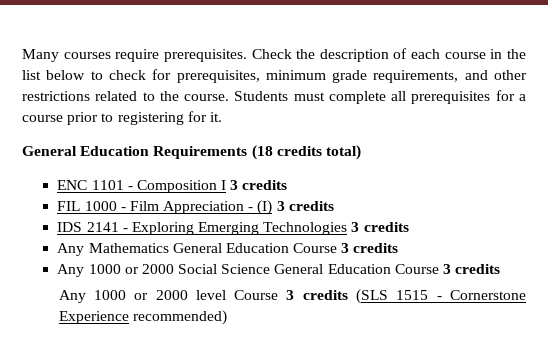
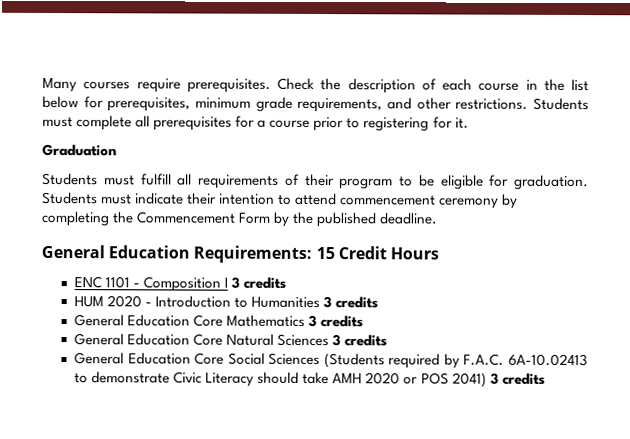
[90,70,146,80] to check -> (79, 102) none
[22,91,230,101] restrictions related to the course. -> [455,98,529,110] restrictions.
[22,145,361,160] General Education Requirements (18 credits total) -> [42,143,117,157] [42,172,589,191] [42,191,519,209] [41,210,439,228] [41,244,439,263] Graduation // Students must fulfill all requirements of their program to be eligible for graduation. Students must indicate their intention to attend commencement ceremony by completing the Commencement Form by the published deadline. // General Education Requirements: 15 Credit Hours
[57,200,334,215] [57,222,409,235] [57,243,399,256] [57,264,501,277] [58,289,526,304] [58,310,227,325] FIL 1000 - Film Appreciation - (I) 3 credits // IDS 2141 - Exploring Emerging Technologies 3 credits // Any Mathematics General Education Course 3 credits // Any 1000 or 2000 Social Science General Education Course 3 credits // Any 1000 or 2000 level Course 3 credits (SLS 1515 - Cornerstone Experience recommended) -> [74,295,379,309] [74,314,364,328] [74,333,388,347] [74,352,588,369] [74,371,545,388] HUM 2020 - Introduction to Humanities 3 credits // General Education Core Mathematics 3 credits // General Education Core Natural Sciences 3 credits // General Education Core Social Sciences (Students required by F.A.C. 6A-10.02413 to demonstrate Civic Literacy should take AMH 2020 or POS 2041) 3 credits

